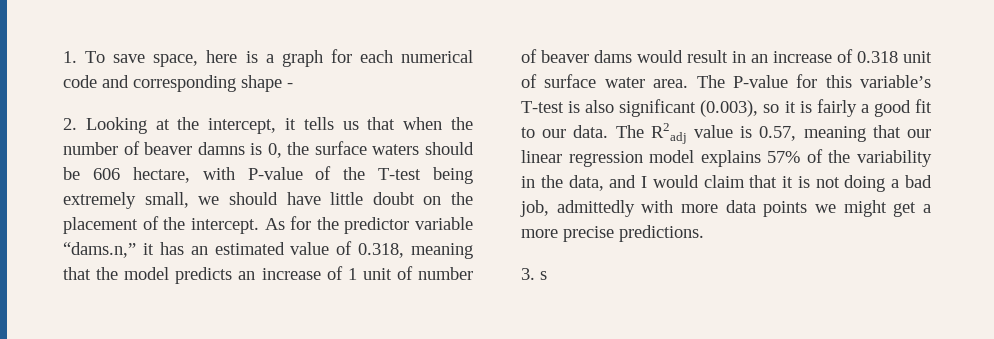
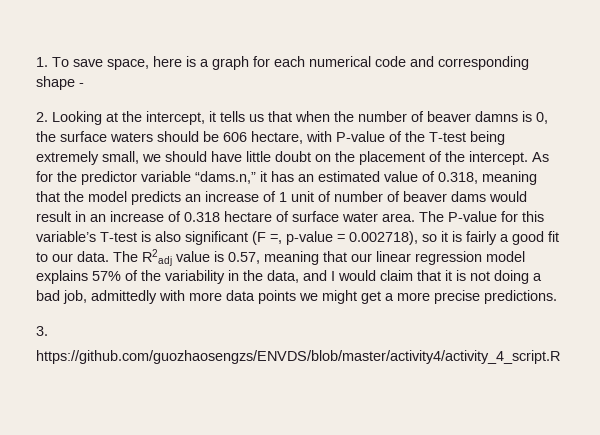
[903,51,932,63] unit -> [224,211,272,222] hectare
[700,100,759,117] (0.003), -> [252,231,418,245] (F =, p-value = 0.002718),
[540,271,547,280] s -> [36,350,560,364] // https://github.com/guozhaosengzs/ENVDS/blob/master/activity4/activity_4_script.R

